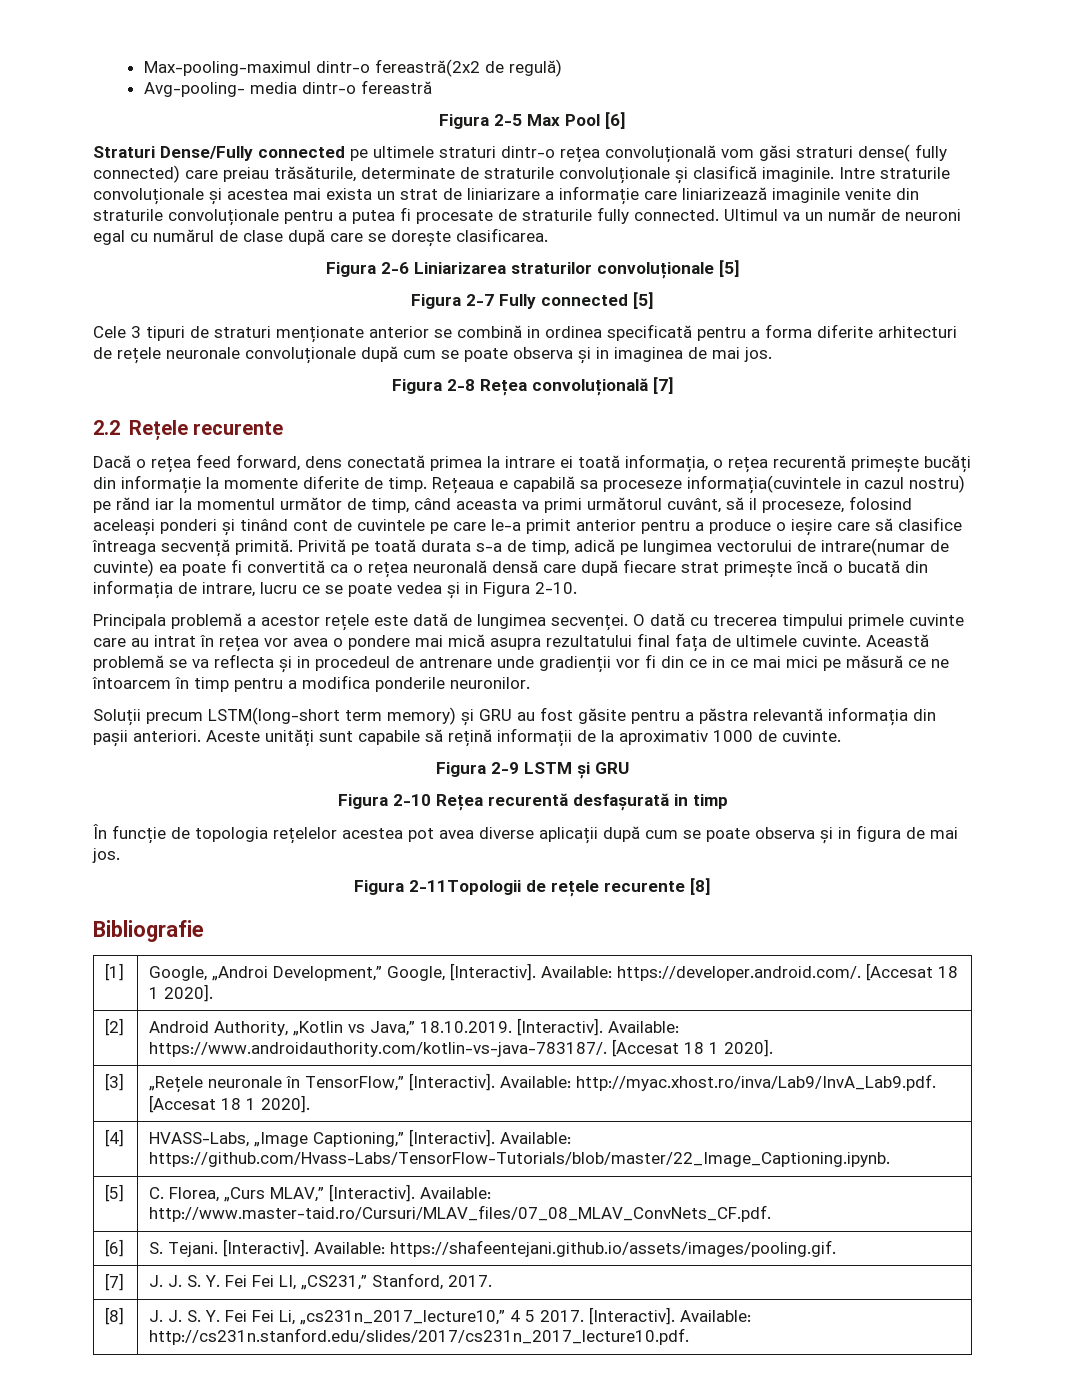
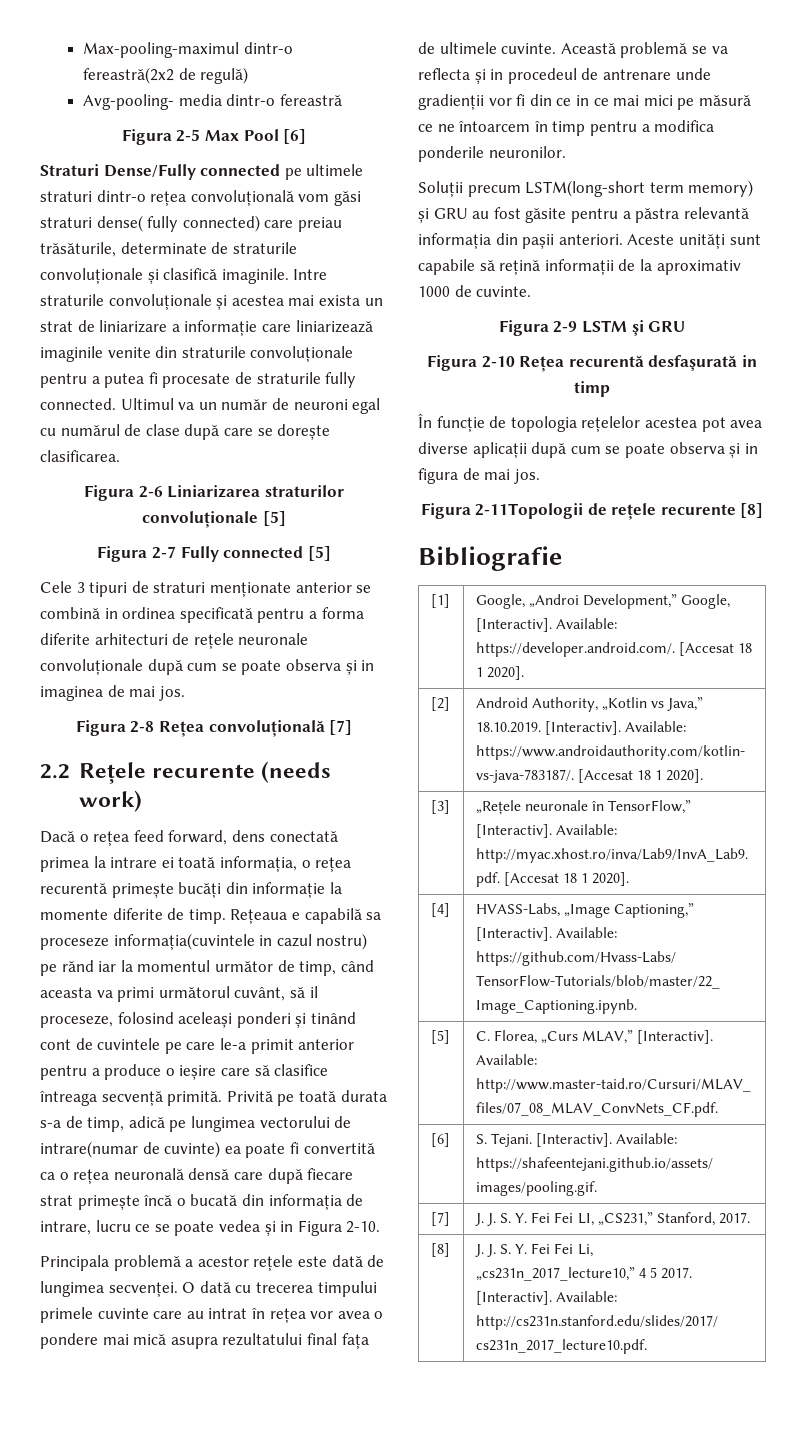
(283, 428) none -> [260,761,331,783] [78,790,142,812] (needs work)

